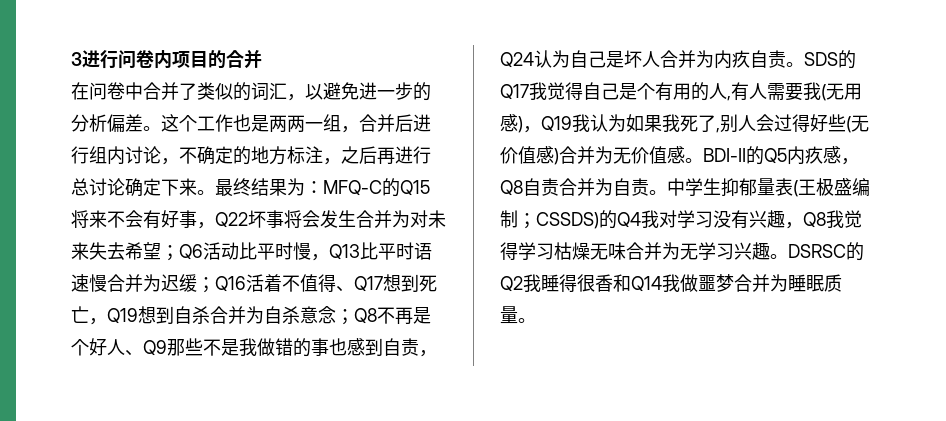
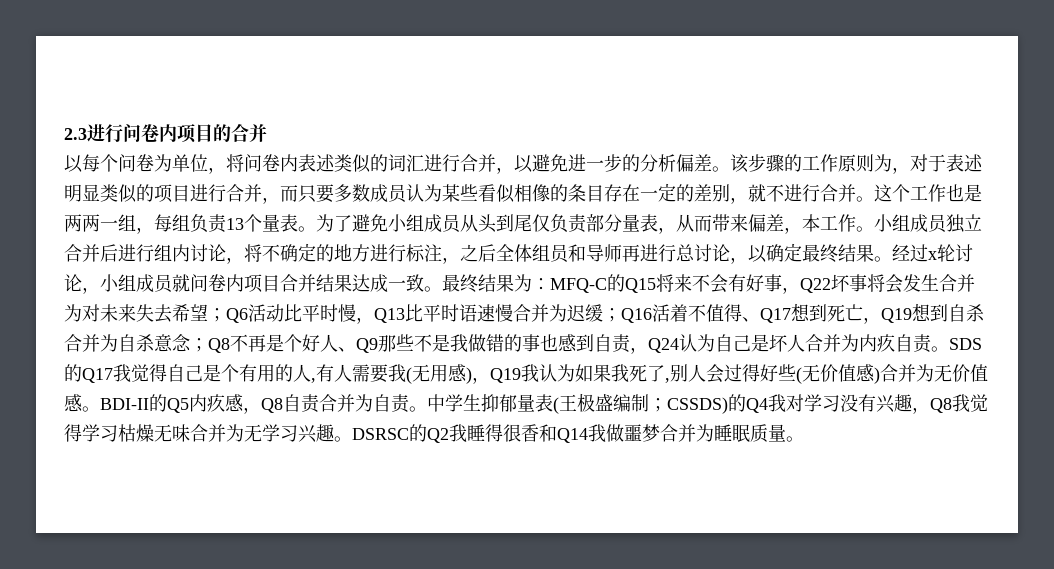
[71,52,82,66] 3 -> [64,128,87,140] 2.3
[71,82,197,100] 在问卷中合并了 -> [64,154,335,174] 以每个问卷为单位，将问卷内表述
(287, 91) none -> [424,154,496,172] 进行合并
(161, 128) none -> [730,154,983,174] [64,183,874,204] 该步骤的工作原则为，对于表述明显类似的项目进行合并，而只要多数成员认为某些看似相像的条目存在一定的差别，就不进行合并。
(359, 129) none -> [154,214,982,234] 每组负责13个量表。为了避免小组成员从头到尾仅负责部分量表，从而带来偏差，本工作。小组成员独立
(179, 161) none -> [244,244,262,262] 将
(287, 155) none -> [370,244,406,262] 进行
[377,146,431,165] [71,178,197,197] 再进行总讨论确定下来 -> [496,243,973,264] [64,274,424,294] 全体组员和导师再进行总讨论，以确定最终结果。经过x轮讨论，小组成员就问卷内项目合并结果达成一致

